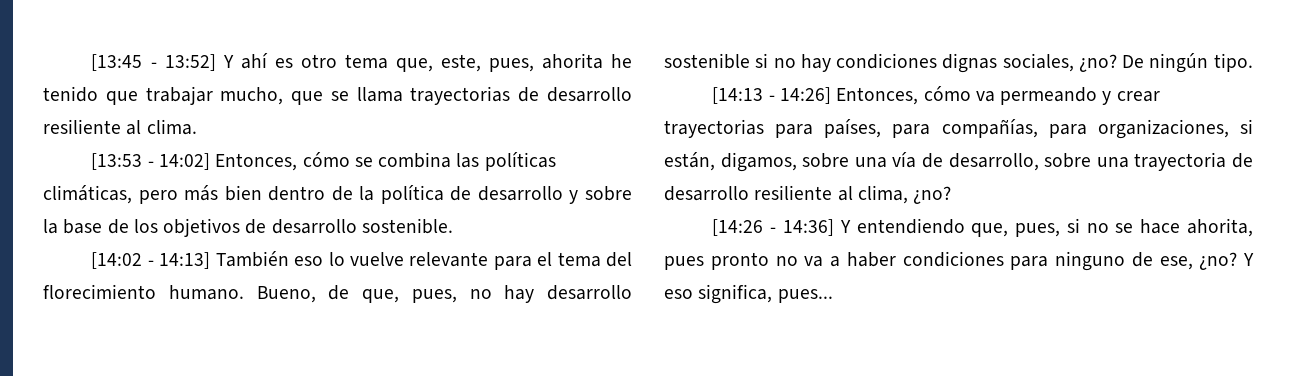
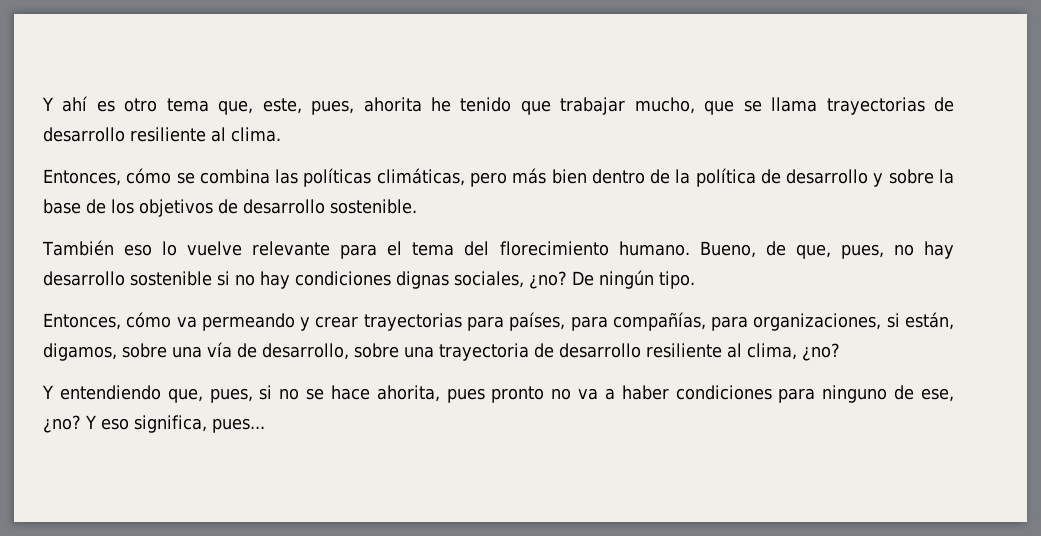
[91,54,216,71] [13:45 - 13:52] -> (42, 104) none
[91,153,211,170] [13:53 - 14:02] -> (281, 134) none
[91,252,211,269] [14:02 - 14:13] -> (417, 206) none
[712,87,832,104] [14:13 - 14:26] -> (695, 280) none
[712,219,835,236] [14:26 - 14:36] -> (840, 352) none

